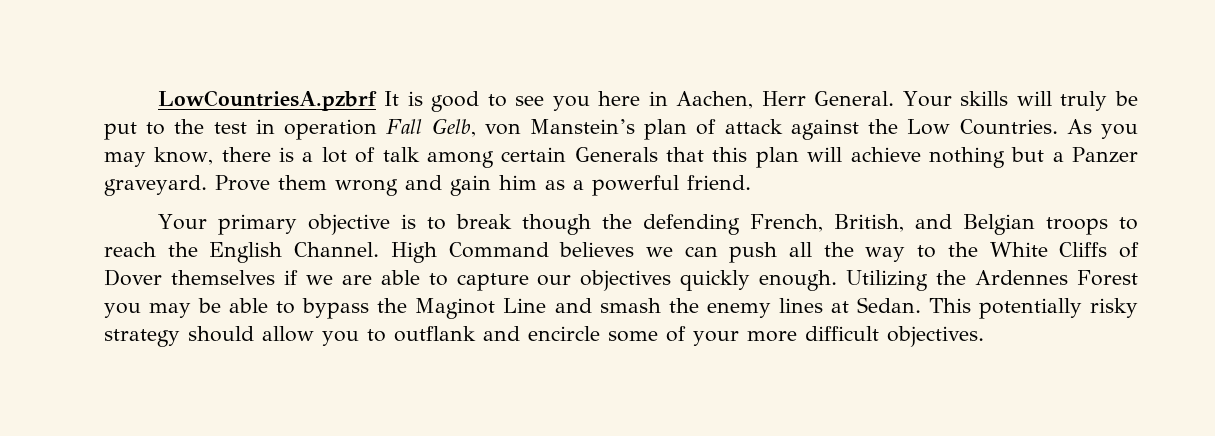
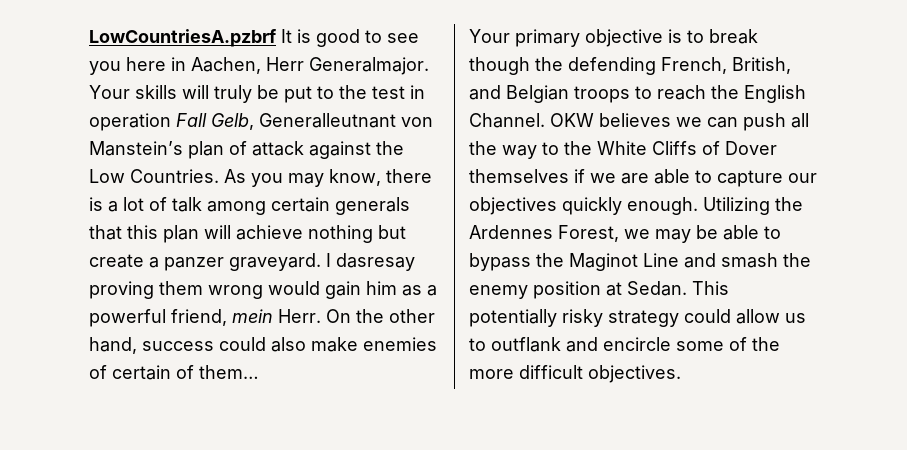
[814,91,895,106] General. -> [309,57,429,75] Generalmajor.
(476, 127) none -> [259,113,396,128] Generalleutnant
[574,147,658,162] Generals -> [335,197,410,215] generals
[1052,147,1139,163] [104,175,270,196] a Panzer graveyard. Prove -> [89,253,415,271] [89,281,154,299] create a panzer graveyard. I dasresay proving
[405,175,442,190] and -> [268,281,320,295] would
[687,175,751,190] friend. -> [171,309,435,326] [89,337,437,354] [89,365,259,380] friend, mein Herr. On the other hand, success could also make enemies of certain of them…
[390,242,549,263] High Command -> [550,113,594,127] OKW
[1076,270,1138,286] [104,303,141,318] Forest you -> [558,225,650,242] Forest, we
[778,298,823,313] lines -> [533,281,601,299] position
[188,326,359,346] should allow you -> [684,309,806,324] could allow us
[693,331,739,346] your -> [752,337,780,351] the

